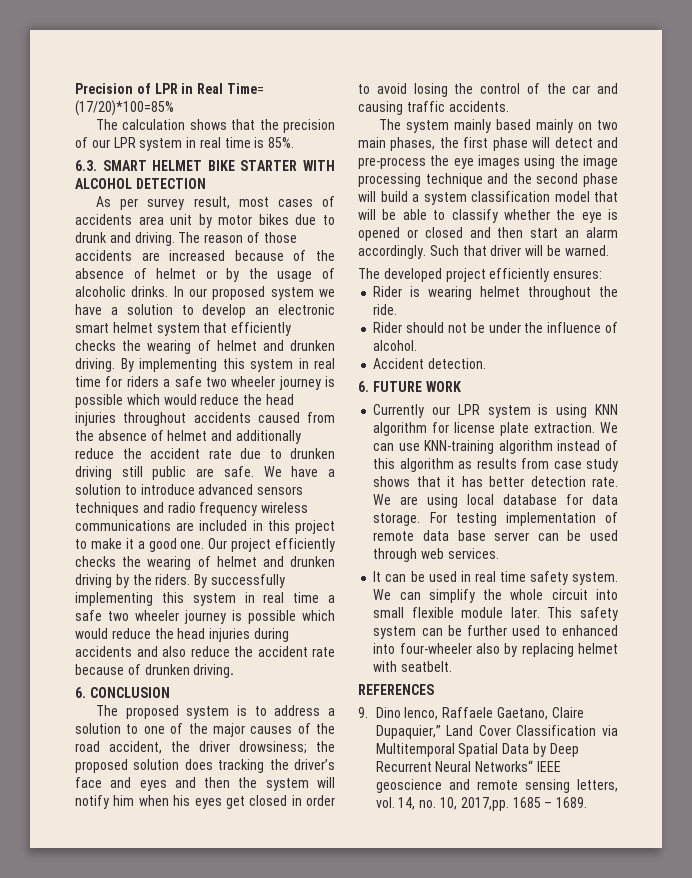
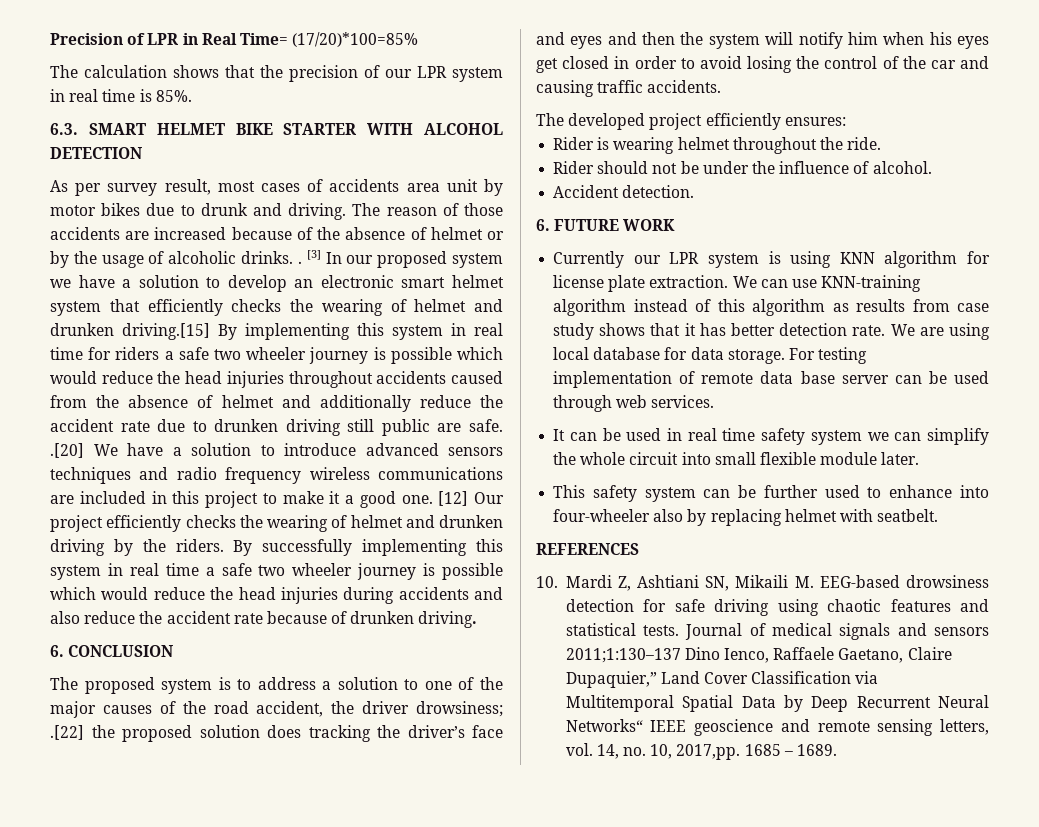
(169, 291) none -> [297,261,302,264] [306,250,321,260] . [3]
[75,358,115,372] driving. -> [122,323,210,340] driving.[15]
(254, 471) none -> [50,443,84,458] .[20]
(205, 545) none -> [438,491,469,506] [12]
(307, 747) none -> [50,725,84,740] .[22]
[379,119,618,133] [358,137,618,151] [358,155,618,169] [358,173,618,187] [358,191,618,205] [358,209,618,223] [358,227,618,241] [358,245,609,259] // The system mainly based mainly on two main phases, the first phase will detect and pre-process the eye images using the image processing technique and the second phase will build a system classification model that will be able to classify whether the eye is opened or closed and then start an alarm accordingly. Such that driver will be warned. -> (722, 86) none
[572,572,618,585] [373,589,392,600] system. We -> [810,430,889,445] system we
(540, 612) none -> (920, 458) //
[562,625,618,636] enhanced -> [889,485,953,498] enhance
[358,707,368,718] 9. -> [536,575,989,591] [565,599,989,616] [565,623,989,640] [565,648,681,663] 10. Mardi Z, Ashtiani SN, Mikaili M. EEG-based drowsiness detection for safe driving using chaotic features and statistical tests. Journal of medical signals and sensors 2011;1:130–137

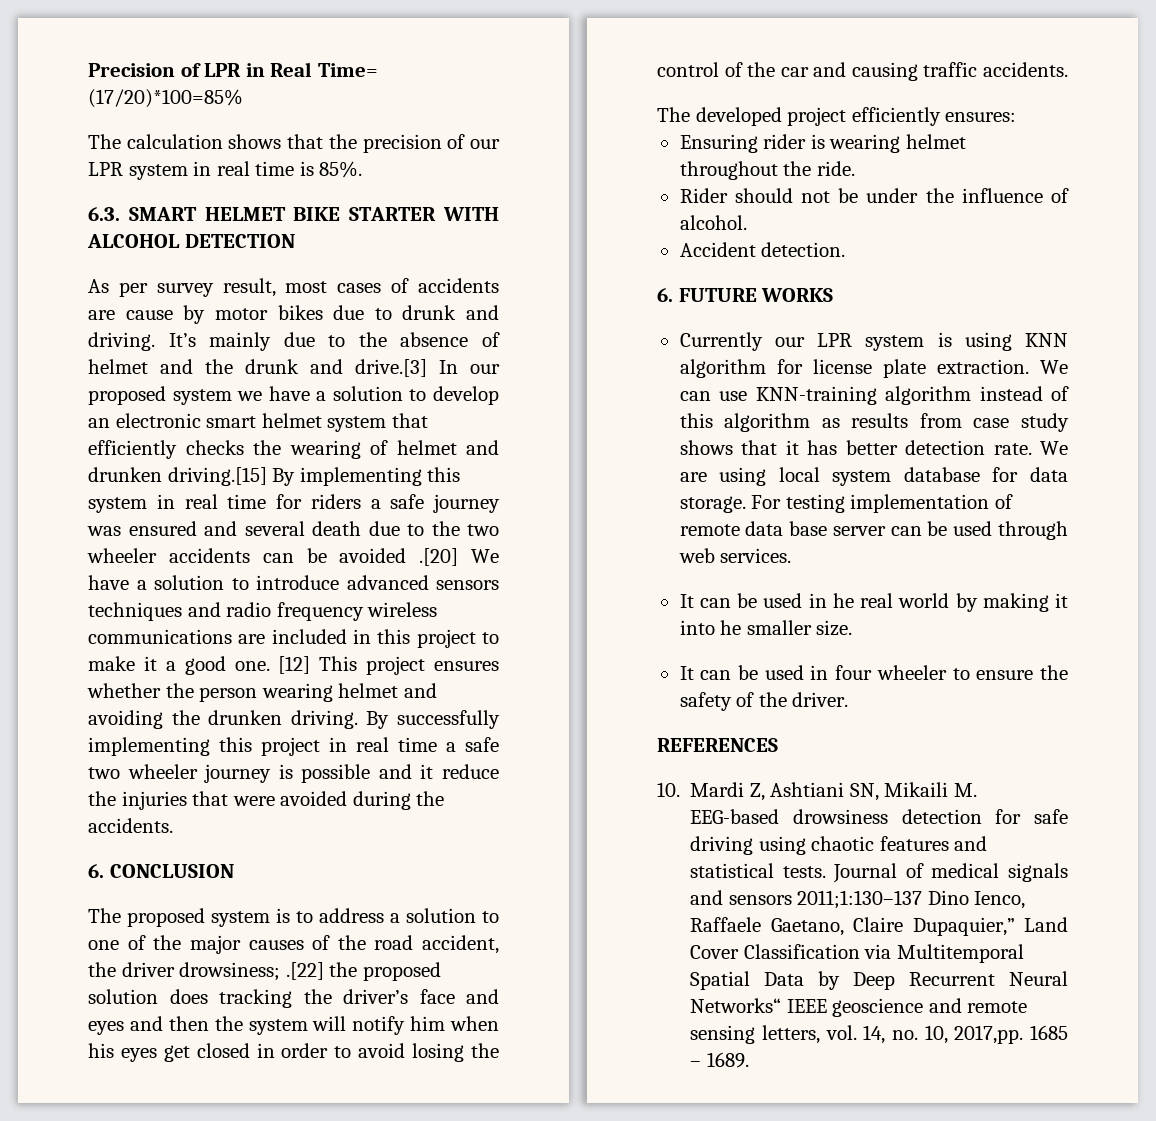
[406,179,478,192] area unit -> [88,310,173,320] are cause
[352,203,503,216] [50,227,505,240] [50,251,302,268] [306,250,321,260] The reason of those accidents are increased because of the absence of helmet or by the usage of alcoholic drinks. . [3] -> [168,332,500,351] [88,359,427,377] It’s mainly due to the absence of helmet and the drunk and drive.[3]
[213,347,503,364] [50,371,504,388] [50,395,503,412] [50,419,503,436] two wheeler journey is possible which would reduce the head injuries throughout accidents caused from the absence of helmet and additionally reduce the accident rate due to drunken driving still public are safe. -> [433,494,500,513] [87,521,499,536] [87,548,407,563] journey was ensured and several death due to the two wheeler accidents can be avoided
[474,492,504,504] [50,515,503,532] [50,539,224,556] Our project efficiently checks the wearing of helmet and drunken driving by the riders. -> [319,656,499,675] [87,683,437,702] [88,710,358,729] This project ensures whether the person wearing helmet and avoiding the drunken driving.
[50,565,101,580] system -> [261,737,320,756] project
[50,587,503,604] [50,611,478,628] which would reduce the head injuries during accidents and also reduce the accident rate because of drunken driving. -> [378,764,499,779] [88,791,445,810] [88,818,173,833] and it reduce the injuries that were avoided during the accidents.
[553,137,595,150] Rider -> [679,134,807,153] Ensuring rider
[623,219,676,231] WORK -> [761,288,834,302] WORKS
(590, 353) none -> [832,470,892,486] system
[687,428,990,445] [553,452,920,465] [553,485,989,502] [553,509,939,526] real time safety system we can simplify the whole circuit into small flexible module later. // This safety system can be further used to enhance into four-wheeler also by replacing helmet with seatbelt. -> [832,593,1068,612] [679,620,853,636] [679,665,1068,680] [679,692,849,711] he real world by making it into he smaller size. // It can be used in four wheeler to ensure the safety of the driver.

